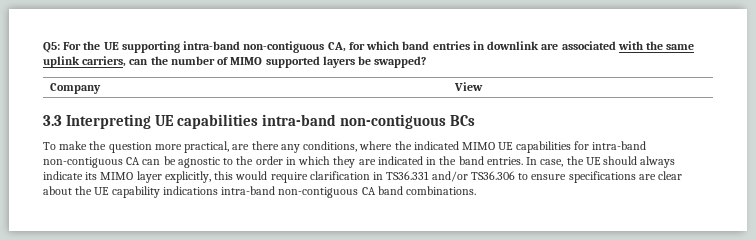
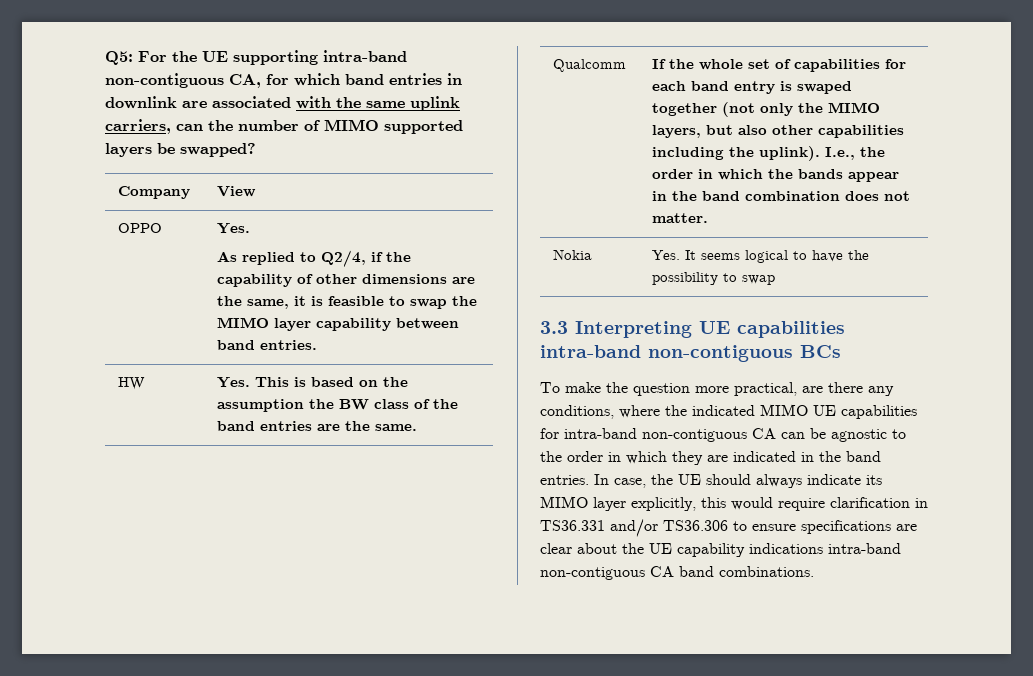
(484, 86) none -> [117,223,162,233] [216,223,250,234] [216,250,411,267] [216,274,475,287] [216,296,477,309] [216,317,459,331] [216,340,317,350] [117,377,145,390] [216,377,408,388] [216,399,458,412] [216,421,417,431] [552,59,626,72] [651,59,906,72] [651,81,852,94] [651,102,880,117] [651,125,904,138] [651,146,885,161] [651,169,899,182] [651,191,910,201] [651,213,708,223] [552,249,592,260] [651,250,869,263] [651,272,775,285] // OPPO | Yes. // As replied to Q2/4, if the capability of other dimensions are the same, it is feasible to swap the MIMO layer capability between band entries. // HW | Yes. This is based on the assumption the BW class of the band entries are the same. // Qualcomm | If the whole set of capabilities for each band entry is swaped together (not only the MIMO layers, but also other capabilities including the uplink). I.e., the order in which the bands appear in the band combination does not matter. // Nokia | Yes. It seems logical to have the possibility to swap

